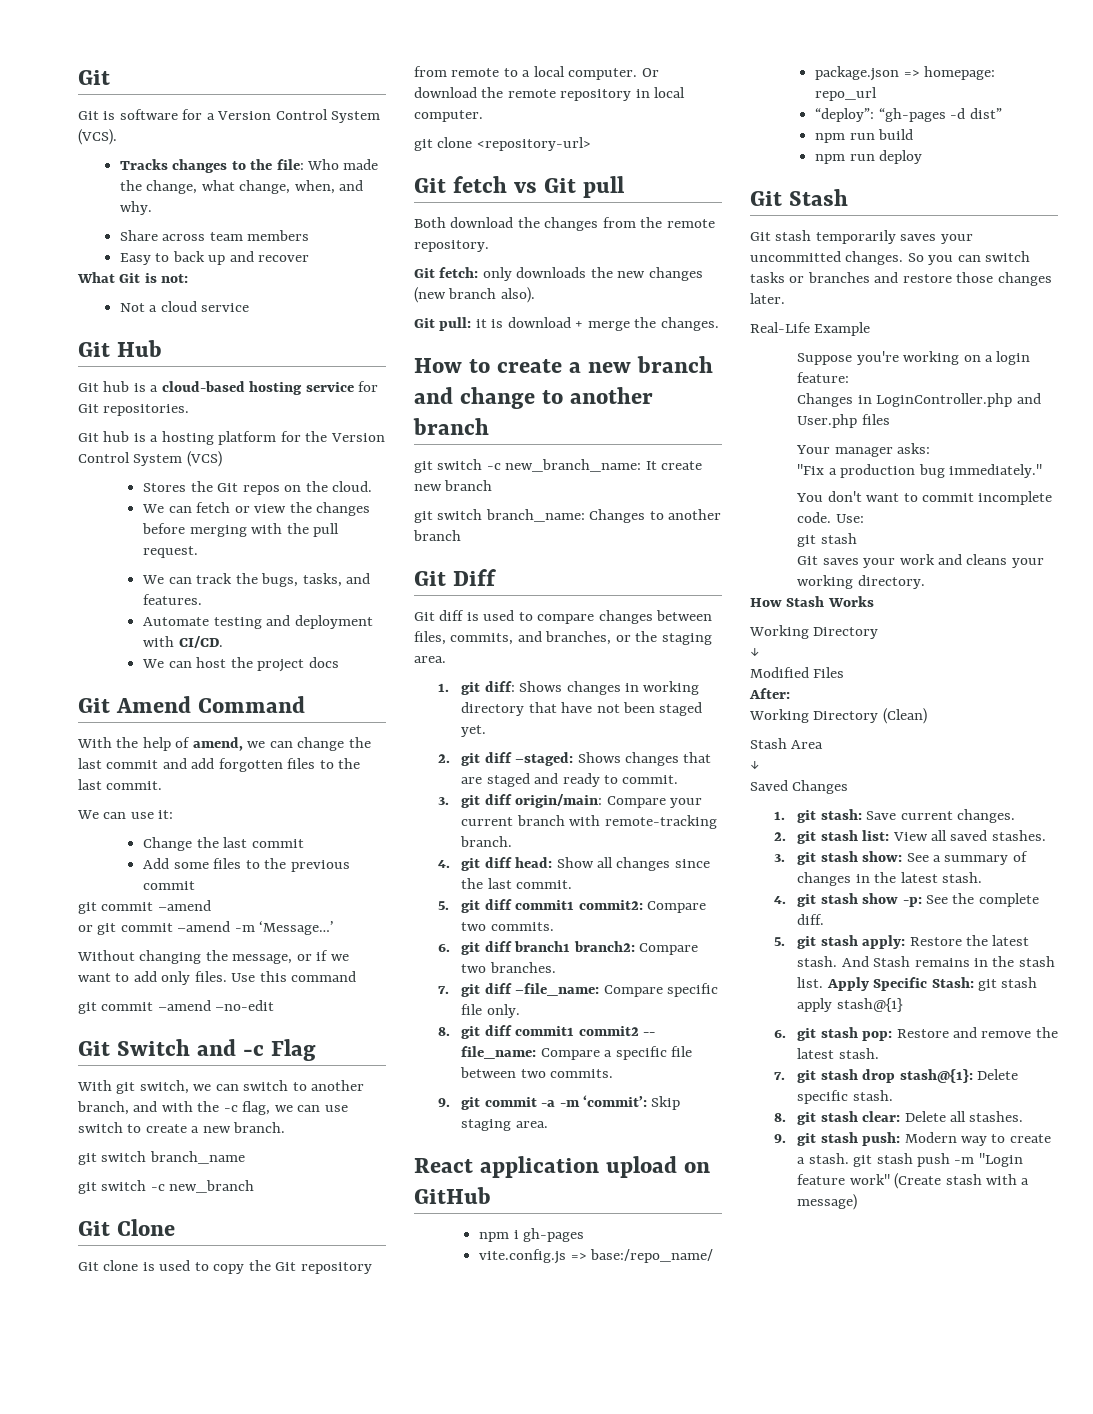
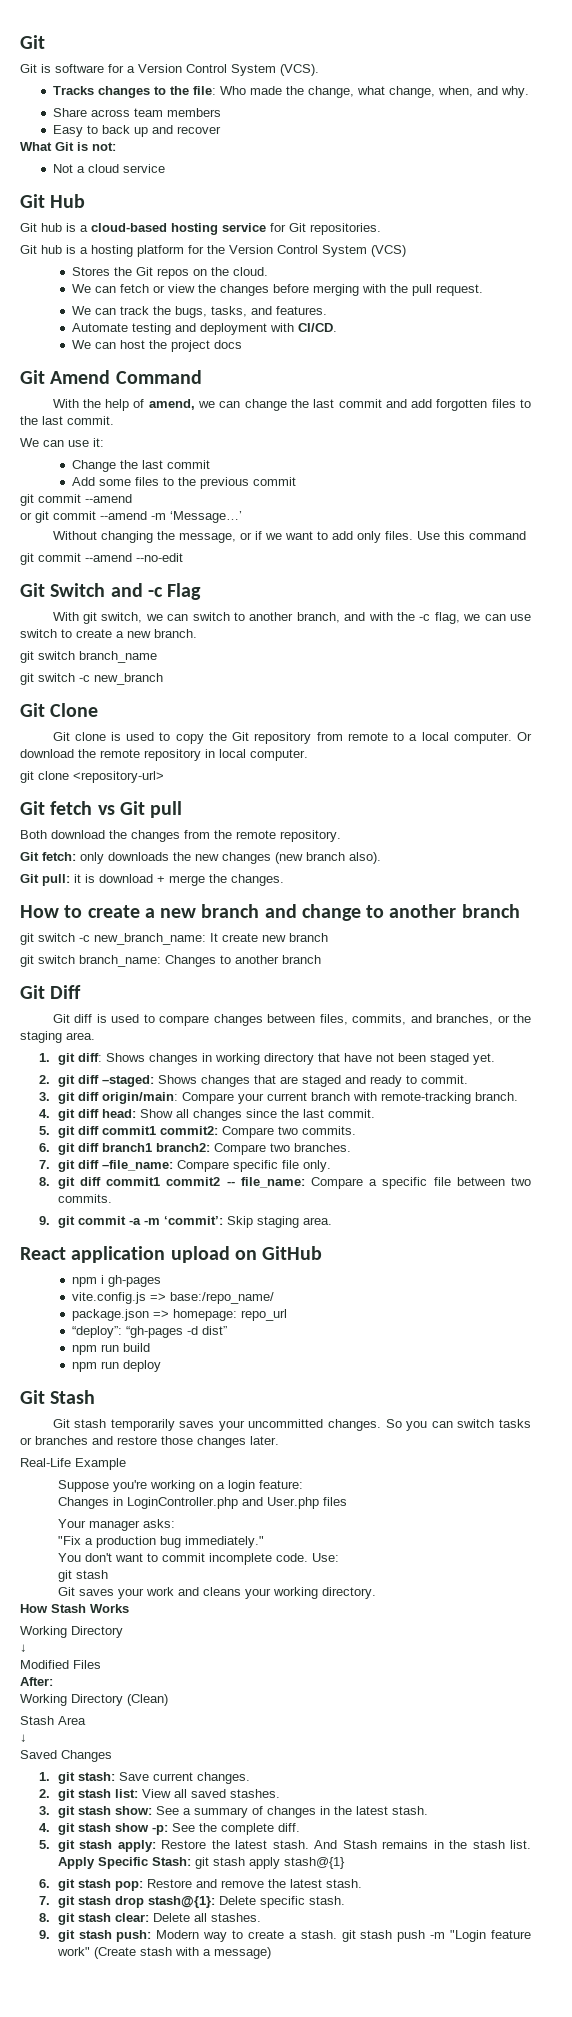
[157,900,211,911] –amend -> [85,494,132,503] --amend
[177,921,231,932] –amend -> [100,511,147,520] --amend
[157,1000,275,1011] –amend –no-edit -> [85,553,183,562] --amend --no-edit

